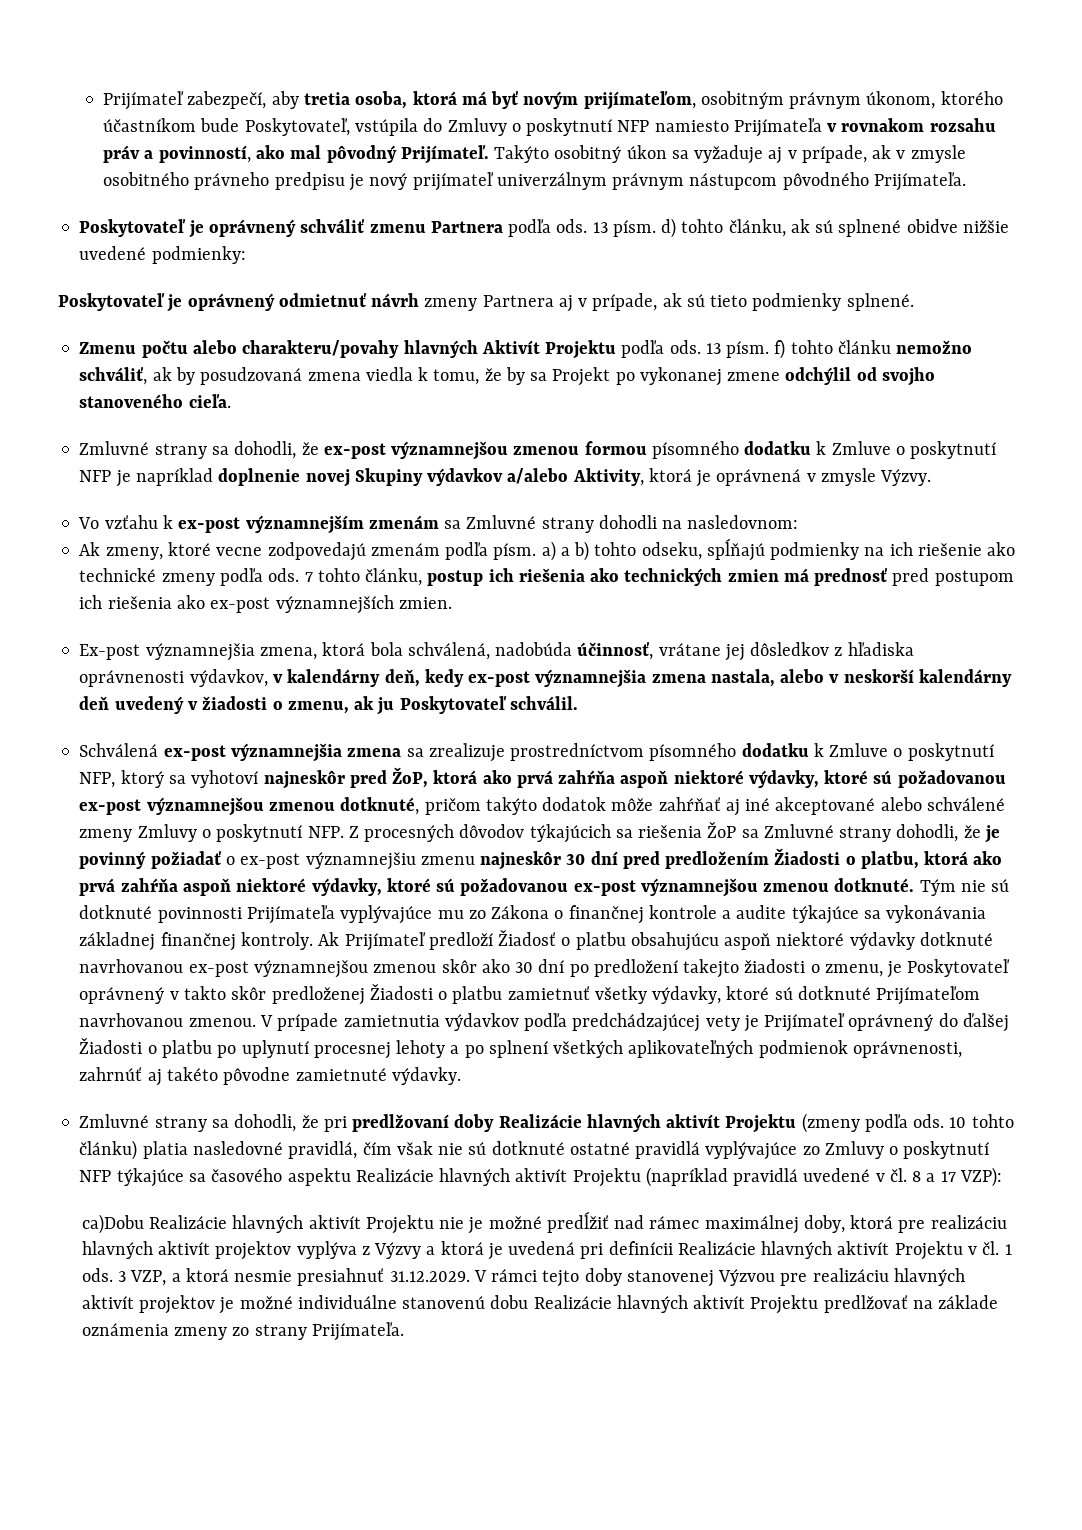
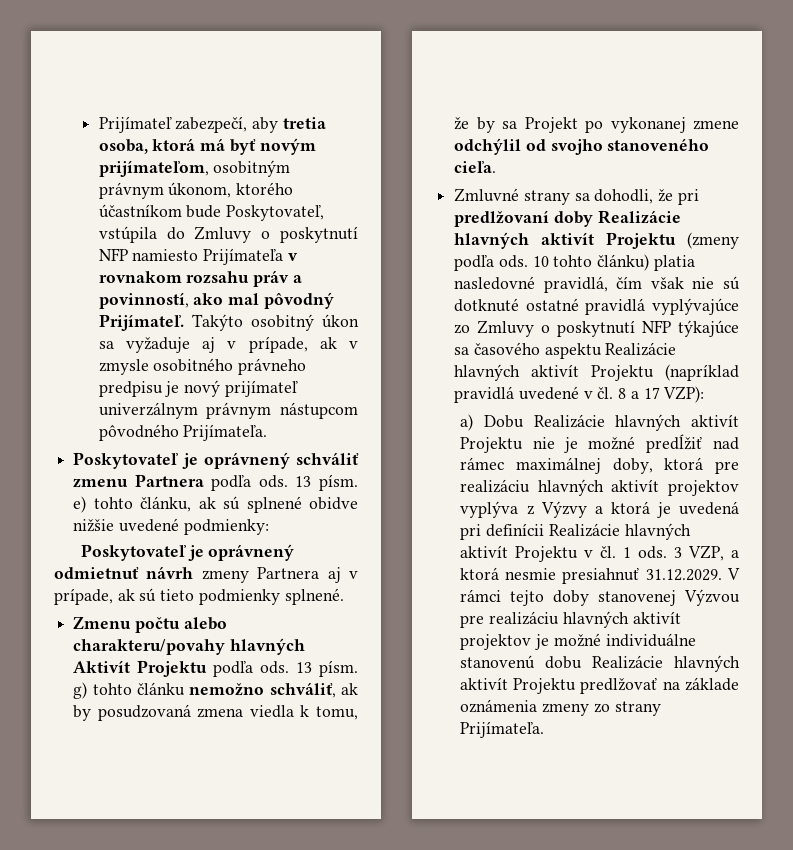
[661,218,677,238] d) -> [73,496,87,513] e)
[774,339,786,359] f) -> [73,682,88,699] g)
[79,441,997,460] [79,468,932,487] [78,515,799,534] [79,538,1016,561] [79,568,1014,586] [79,595,452,614] [79,642,914,661] [79,669,1012,688] [79,696,578,715] [79,743,994,762] [79,767,1006,789] [79,797,1005,816] [79,822,1000,843] [79,848,1003,870] [79,878,1010,897] [79,905,987,924] [79,930,993,951] [79,959,1011,978] [79,984,981,1005] [79,1013,1009,1032] [79,1038,962,1059] [79,1067,461,1086] // Zmluvné strany sa dohodli, že ex-post významnejšou zmenou formou písomného dodatku k Zmluve o poskytnutí NFP je napríklad doplnenie novej Skupiny výdavkov a/alebo Aktivity, ktorá je oprávnená v zmysle Výzvy. // Vo vzťahu k ex-post významnejším zmenám sa Zmluvné strany dohodli na nasledovnom: // Ak zmeny, ktoré vecne zodpovedajú zmenám podľa písm. a) a b) tohto odseku, spĺňajú podmienky na ich riešenie ako technické zmeny podľa ods. 7 tohto článku, postup ich riešenia ako technických zmien má prednosť pred postupom ich riešenia ako ex-post významnejších zmien. // Ex-post významnejšia zmena, ktorá bola schválená, nadobúda účinnosť, vrátane jej dôsledkov z hľadiska oprávnenosti výdavkov, v kalendárny deň, kedy ex-post významnejšia zmena nastala, alebo v neskorší kalendárny deň uvedený v žiadosti o zmenu, ak ju Poskytovateľ schválil. // Schválená ex-post významnejšia zmena sa zrealizuje prostredníctvom písomného dodatku k Zmluve o poskytnutí NFP, ktorý sa vyhotoví najneskôr pred ŽoP, ktorá ako prvá zahŕňa aspoň niektoré výdavky, ktoré sú požadovanou ex-post významnejšou zmenou dotknuté, pričom takýto dodatok môže zahŕňať aj iné akceptované alebo schválené zmeny Zmluvy o poskytnutí NFP. Z procesných dôvodov týkajúcich sa riešenia ŽoP sa Zmluvné strany dohodli, že je povinný požiadať o ex-post významnejšiu zmenu najneskôr 30 dní pred predložením Žiadosti o platbu, ktorá ako prvá zahŕňa aspoň niektoré výdavky, ktoré sú požadovanou ex-post významnejšou zmenou dotknuté. Tým nie sú dotknuté povinnosti Prijímateľa vyplývajúce mu zo Zákona o finančnej kontrole a audite týkajúce sa vykonávania základnej finančnej kontroly. Ak Prijímateľ predloží Žiadosť o platbu obsahujúcu aspoň niektoré výdavky dotknuté navrhovanou ex-post významnejšou zmenou skôr ako 30 dní po predložení takejto žiadosti o zmenu, je Poskytovateľ oprávnený v takto skôr predloženej Žiadosti o platbu zamietnuť všetky výdavky, ktoré sú dotknuté Prijímateľom navrhovanou zmenou. V prípade zamietnutia výdavkov podľa predchádzajúcej vety je Prijímateľ oprávnený do ďalšej Žiadosti o platbu po uplynutí procesnej lehoty a po splnení všetkých aplikovateľných podmienok oprávnenosti, zahrnúť aj takéto pôvodne zamietnuté výdavky. -> (497, 167) none
[81,1214,144,1234] ca)Dobu -> [460,414,525,431] a) Dobu

